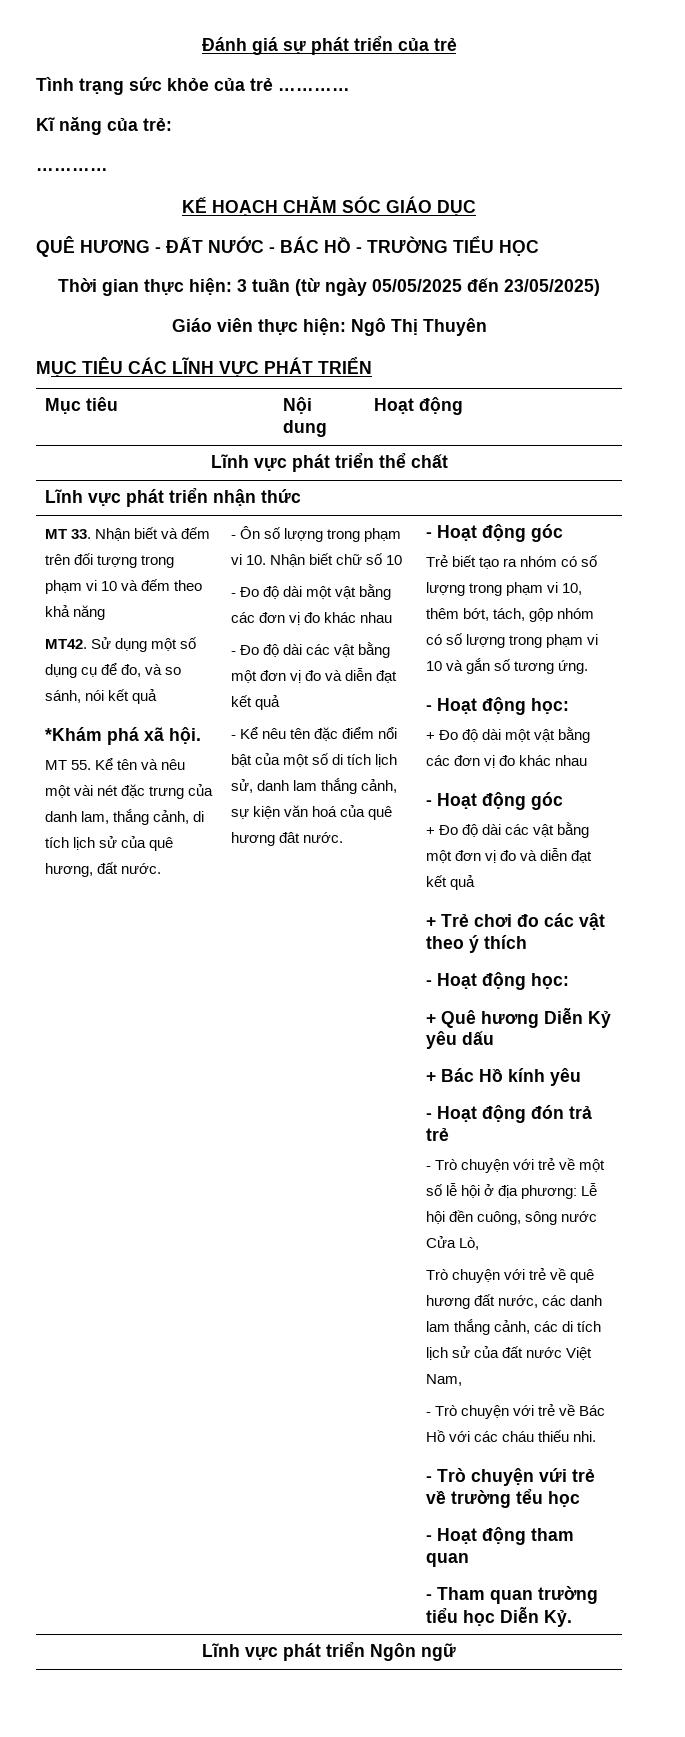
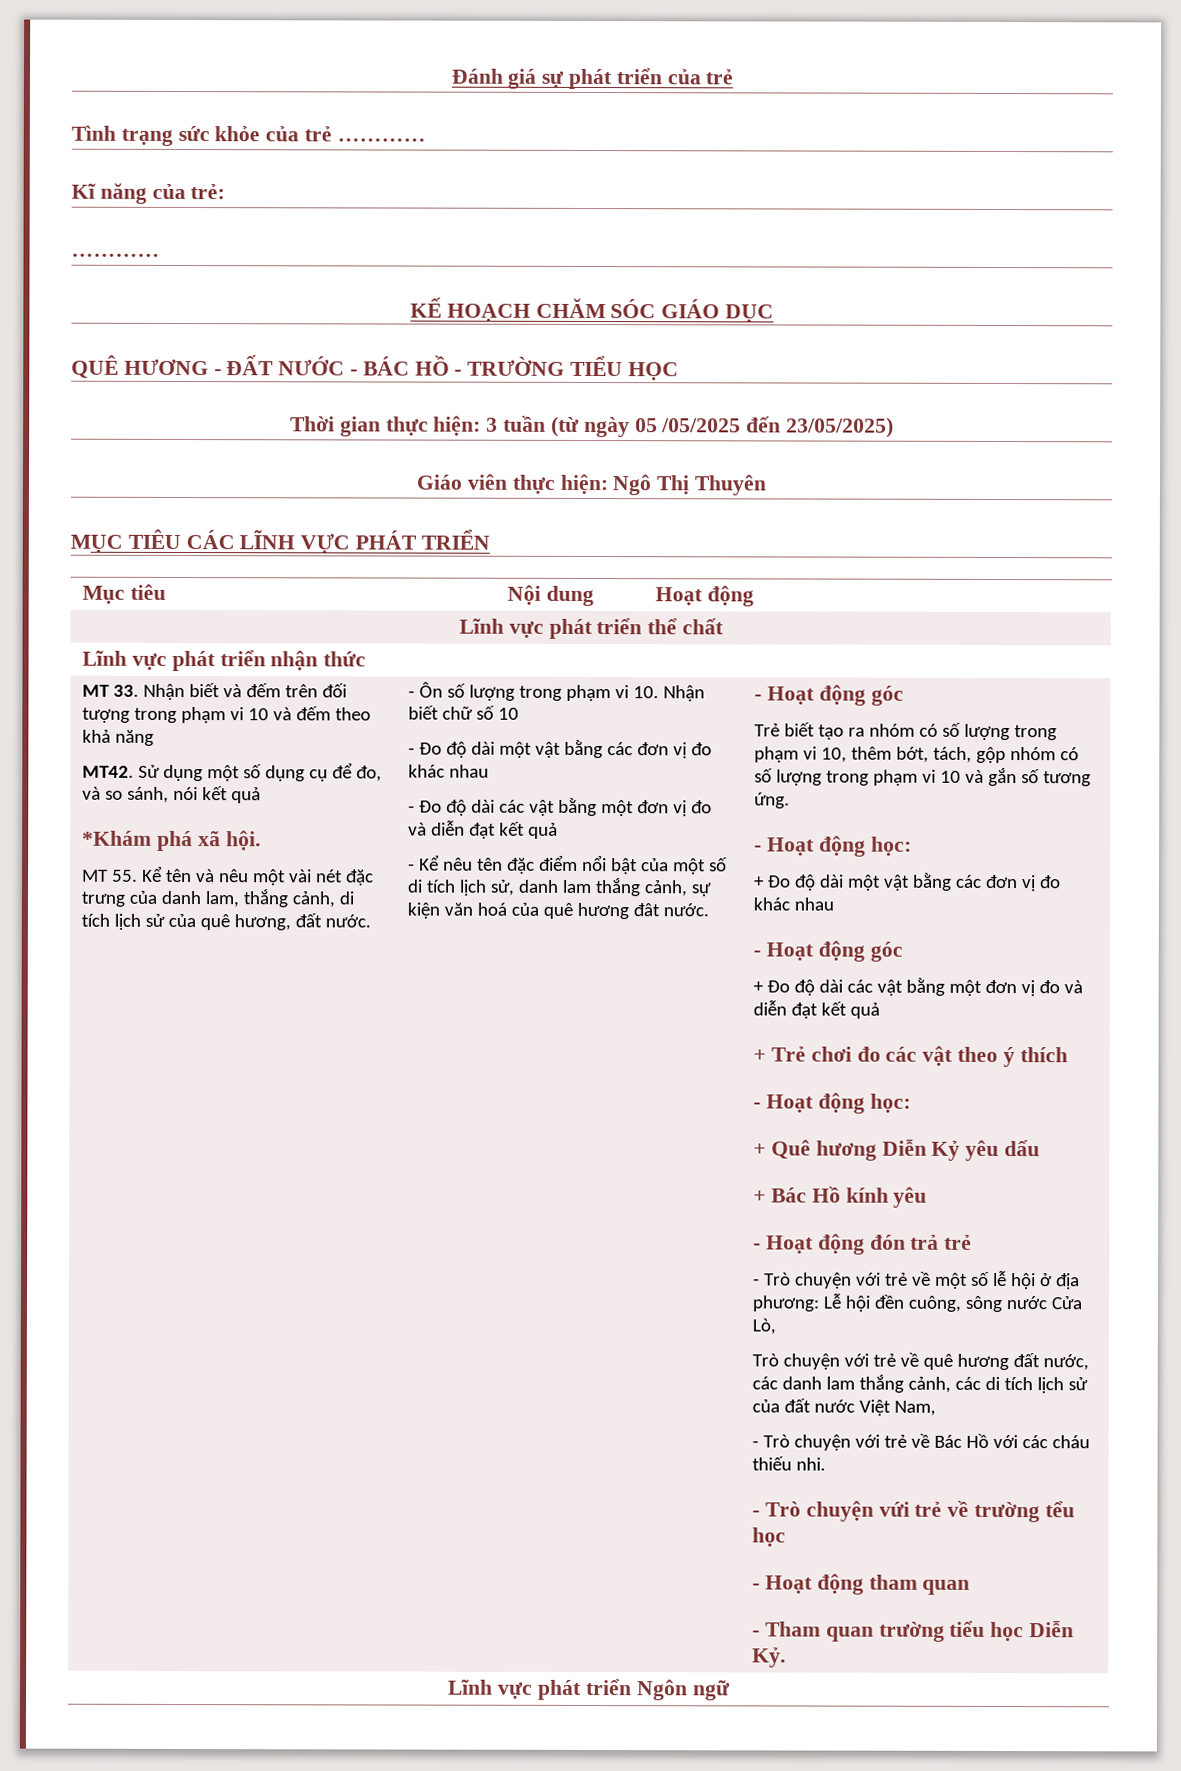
[372,279,462,292] 05/05/2025 -> [634,418,742,433] 05 /05/2025

